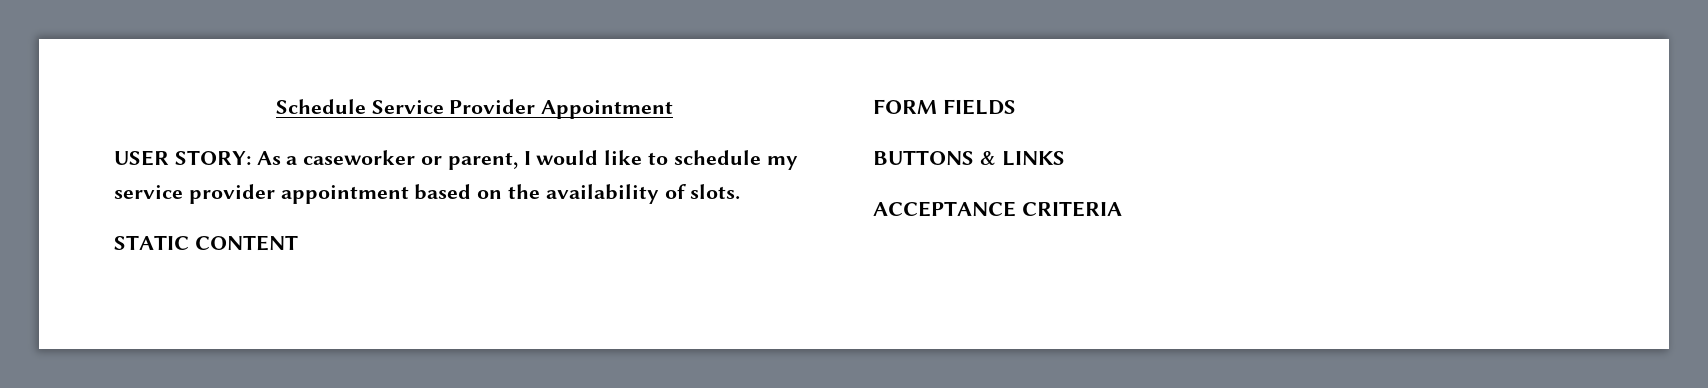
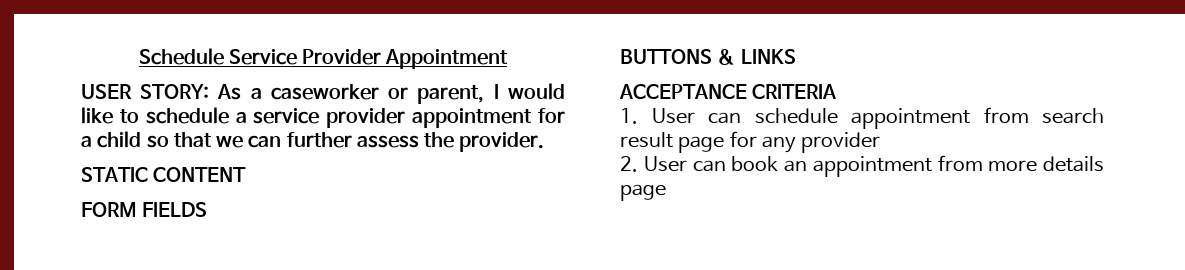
[766,156,798,170] my -> [235,112,247,123] a
[414,184,741,204] based on the availability of slots. -> [538,108,565,123] [81,131,545,152] for a child so that we can further assess the provider.
(1122, 209) none -> [620,107,1104,129] [620,131,881,153] [620,155,1104,177] [620,184,666,201] // 1. User can schedule appointment from search result page for any provider // 2. User can book an appointment from more details page

